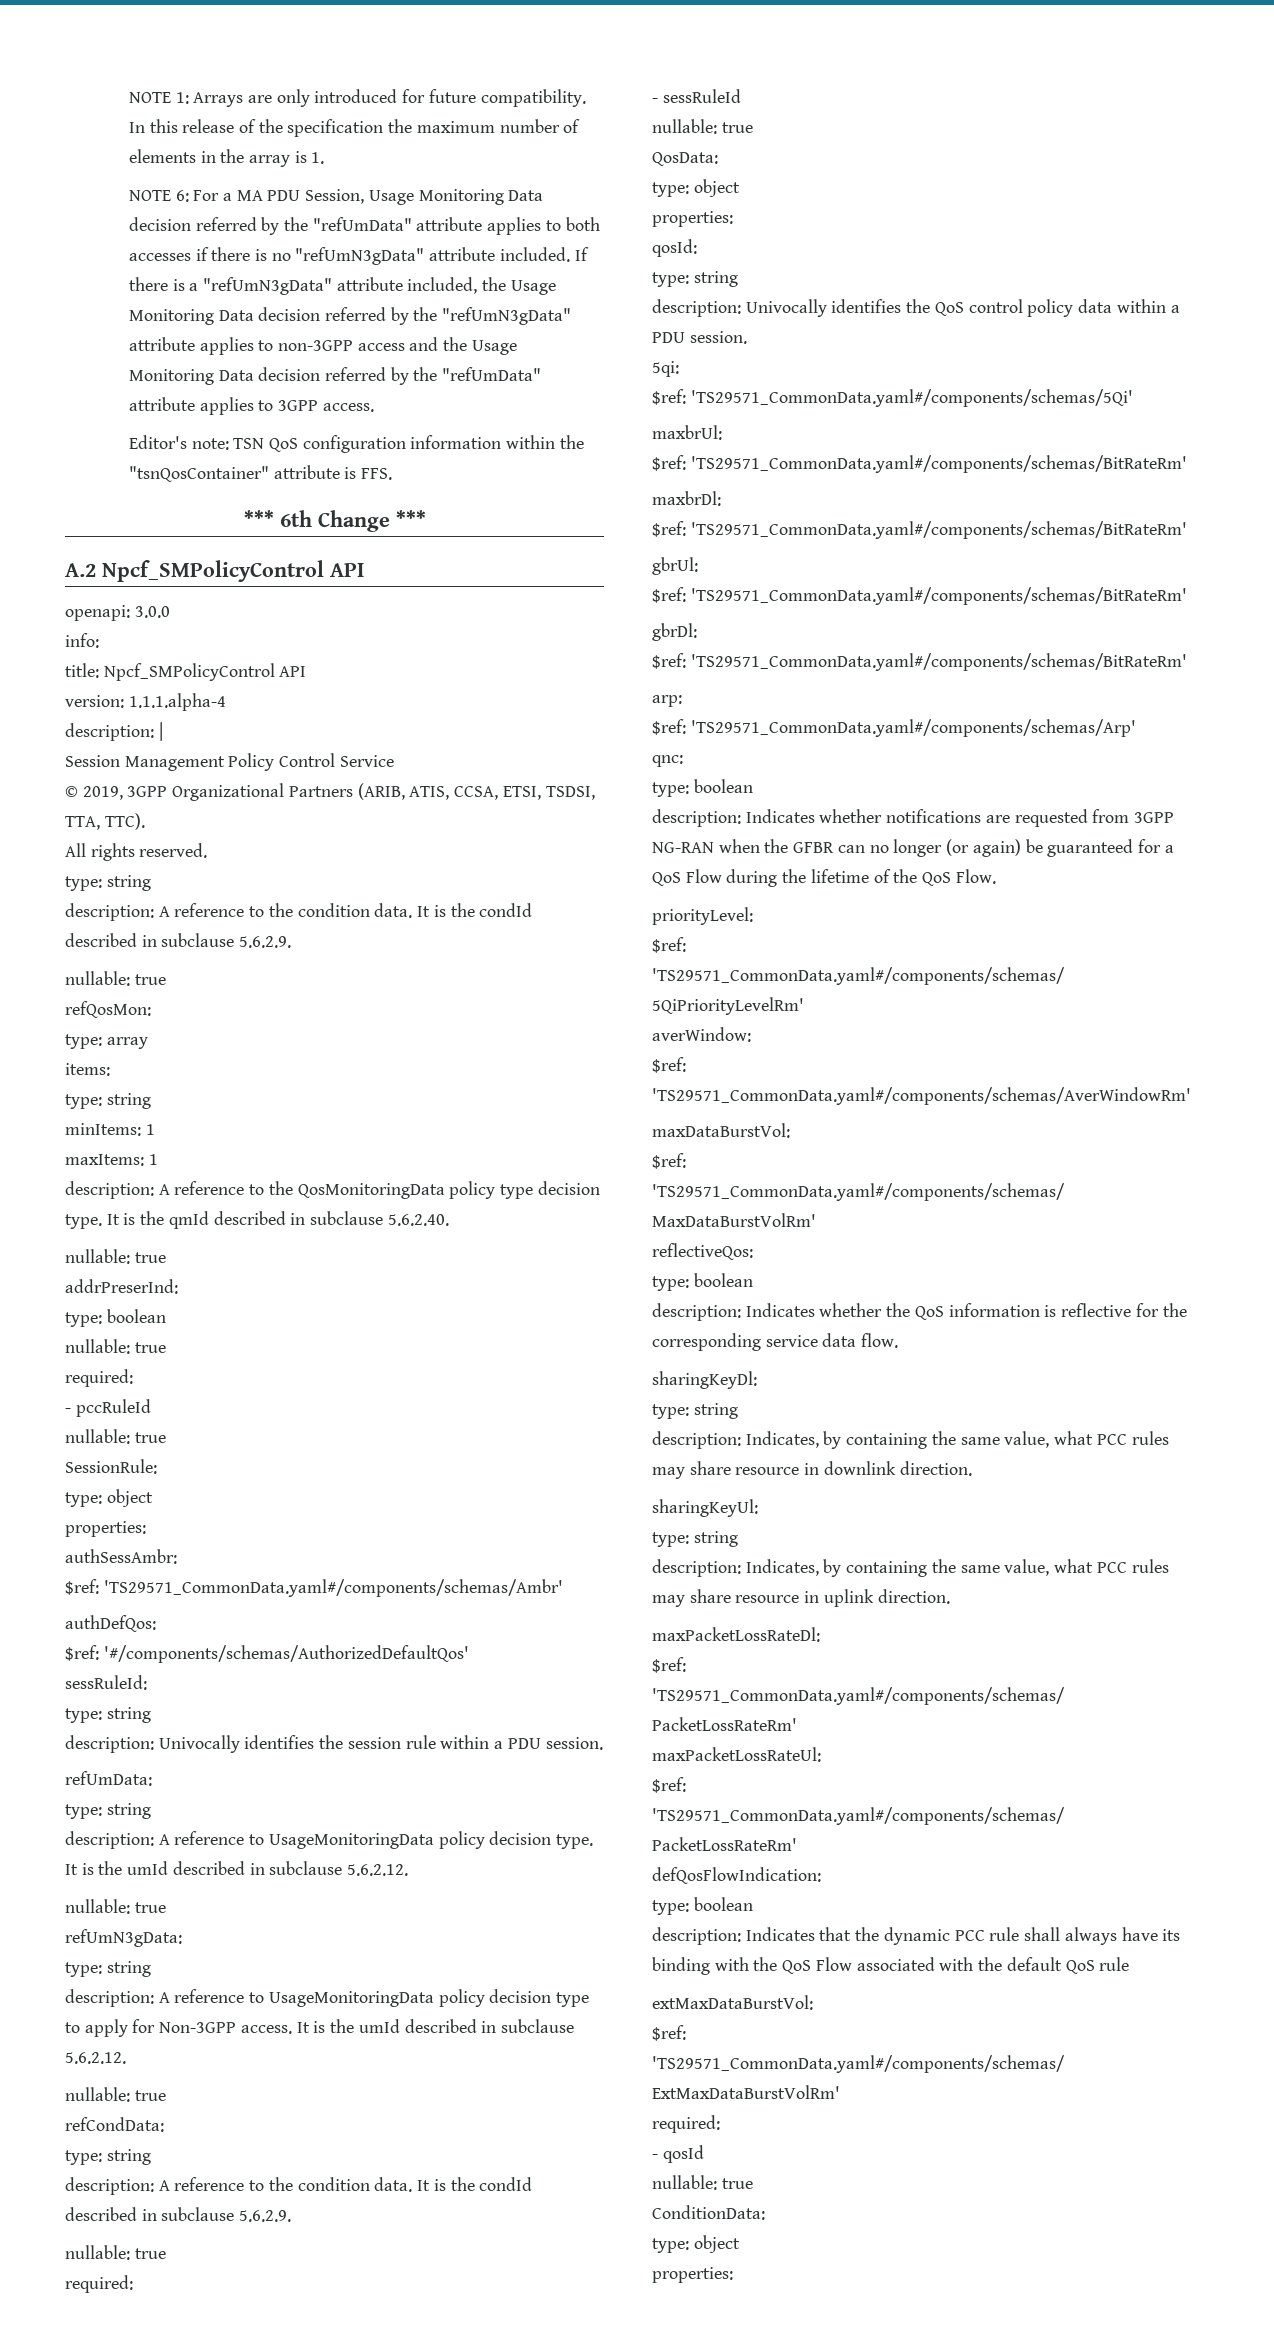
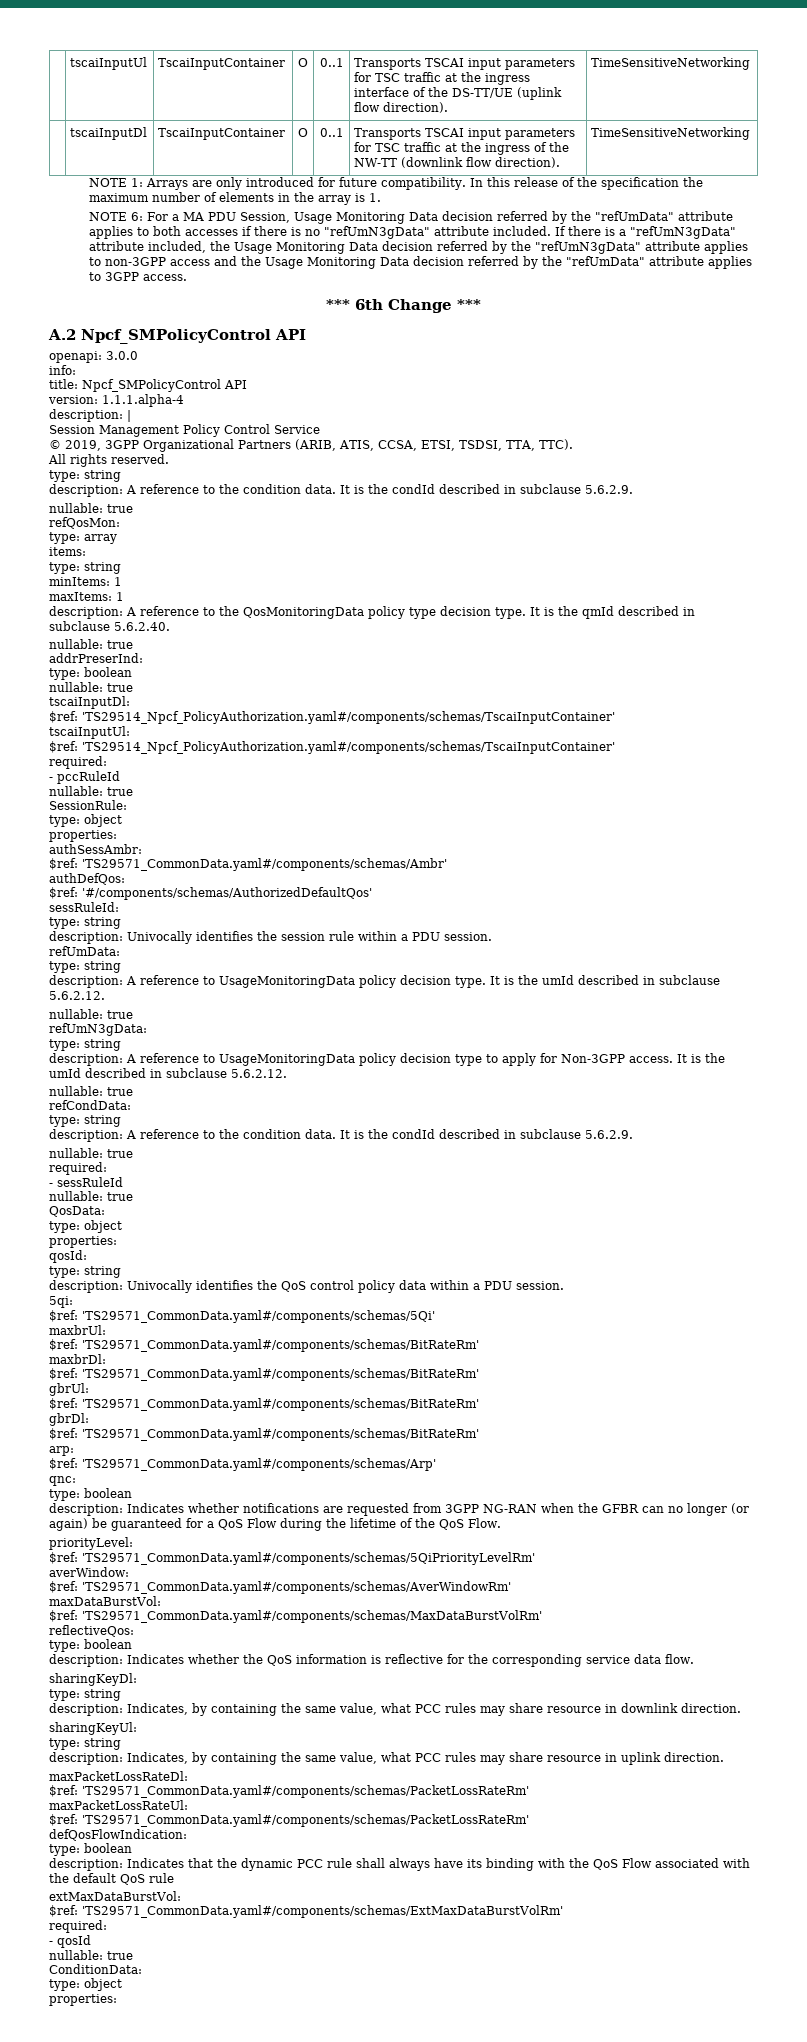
(128, 97) none -> [70,57,148,70] [158,58,286,70] [298,58,308,67] [319,58,344,67] [354,58,576,70] [354,72,531,85] [354,87,563,100] [354,102,449,113] [591,57,751,70] [70,127,148,140] [158,128,286,140] [298,128,308,137] [319,128,344,137] [354,128,576,140] [354,142,570,155] [354,157,561,168] [591,127,751,140] | tscaiInputUl | TscaiInputContainer | O | 0..1 | Transports TSCAI input parameters for TSC traffic at the ingress interface of the DS-TT/UE (uplink flow direction). | TimeSensitiveNetworking // | tscaiInputDl | TscaiInputContainer | O | 0..1 | Transports TSCAI input parameters for TSC traffic at the ingress of the NW-TT (downlink flow direction). | TimeSensitiveNetworking //
[128,435,584,453] [128,465,392,482] // Editor's note: TSN QoS configuration information within the "tsnQosContainer" attribute is FFS. -> (188, 277) none
(166, 1347) none -> [49,696,130,709] [49,711,615,724] [49,726,130,739] [49,741,615,754] // tscaiInputDl: // $ref: 'TS29514_Npcf_PolicyAuthorization.yaml#/components/schemas/TscaiInputContainer' // tscaiInputUl: // $ref: 'TS29514_Npcf_PolicyAuthorization.yaml#/components/schemas/TscaiInputContainer'

